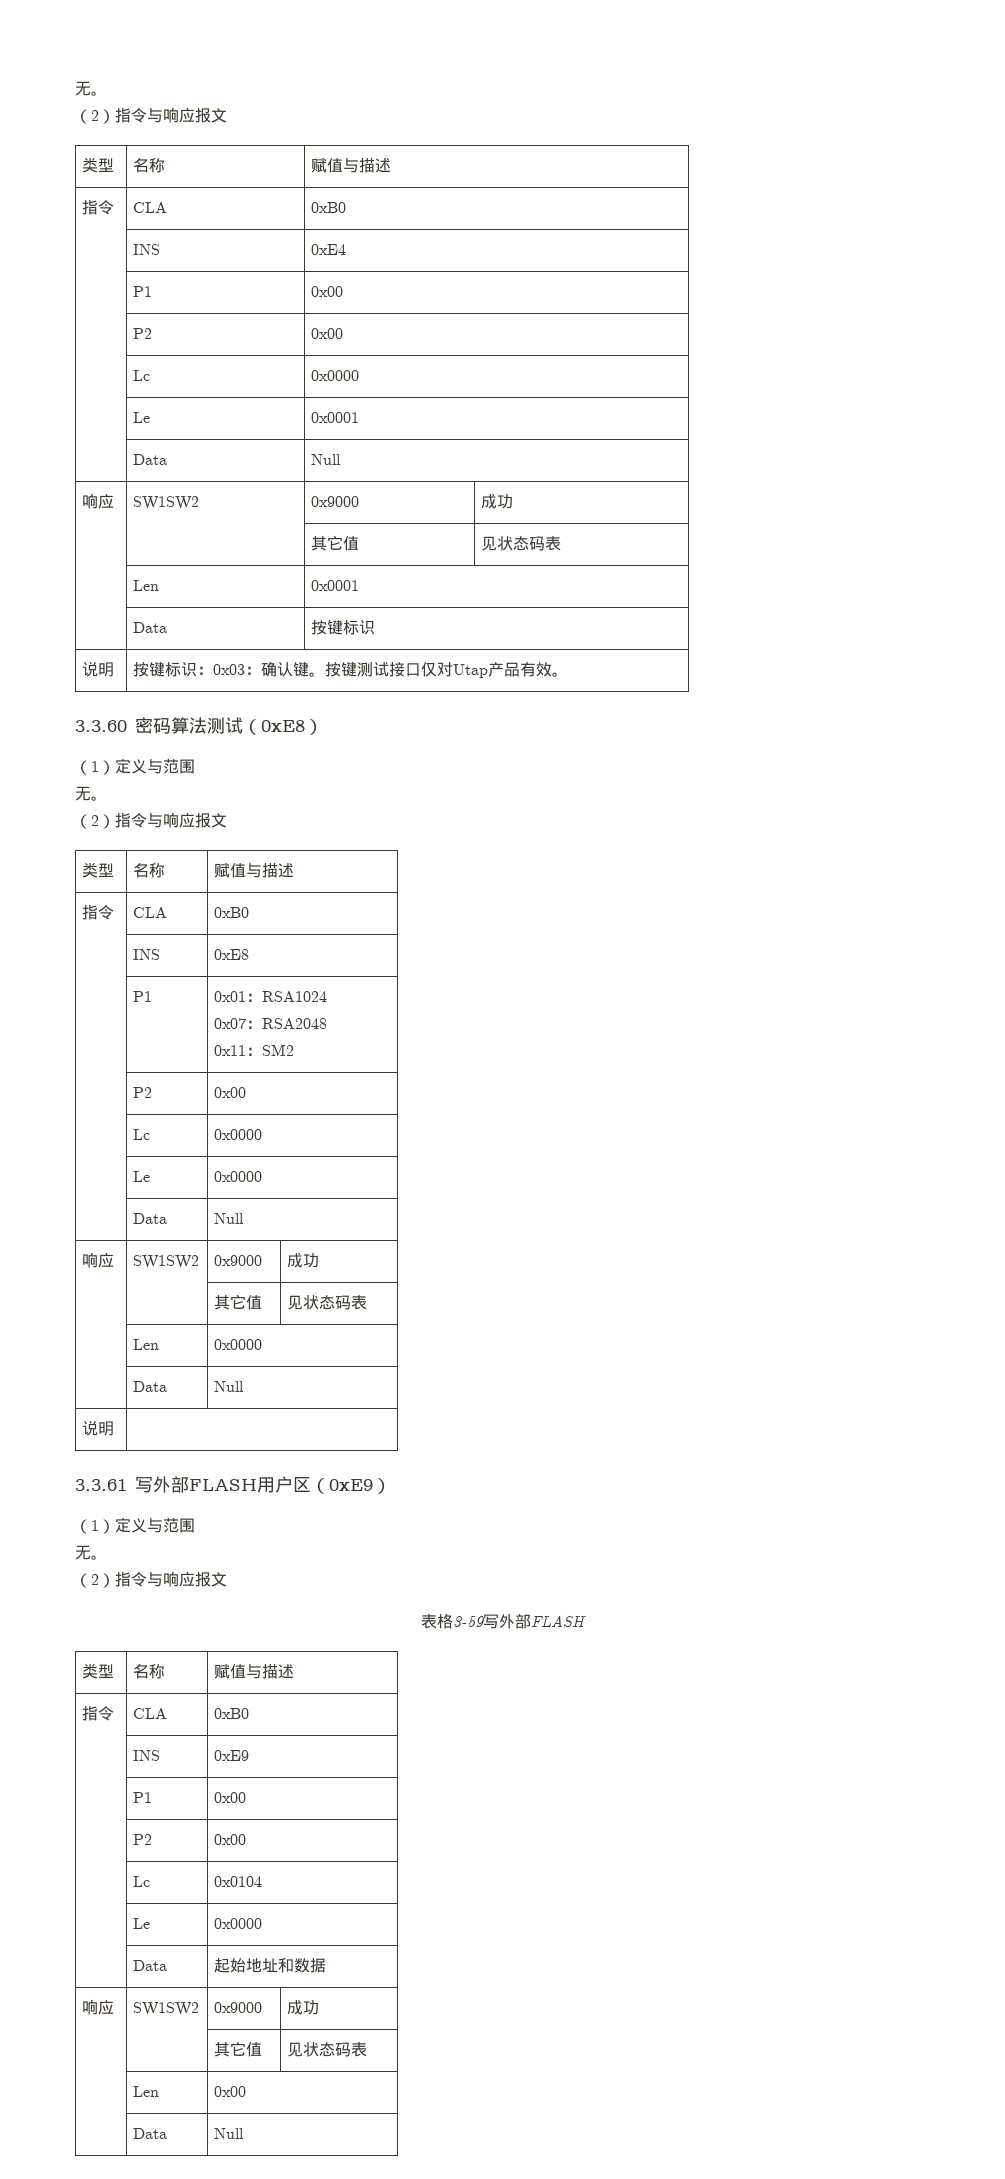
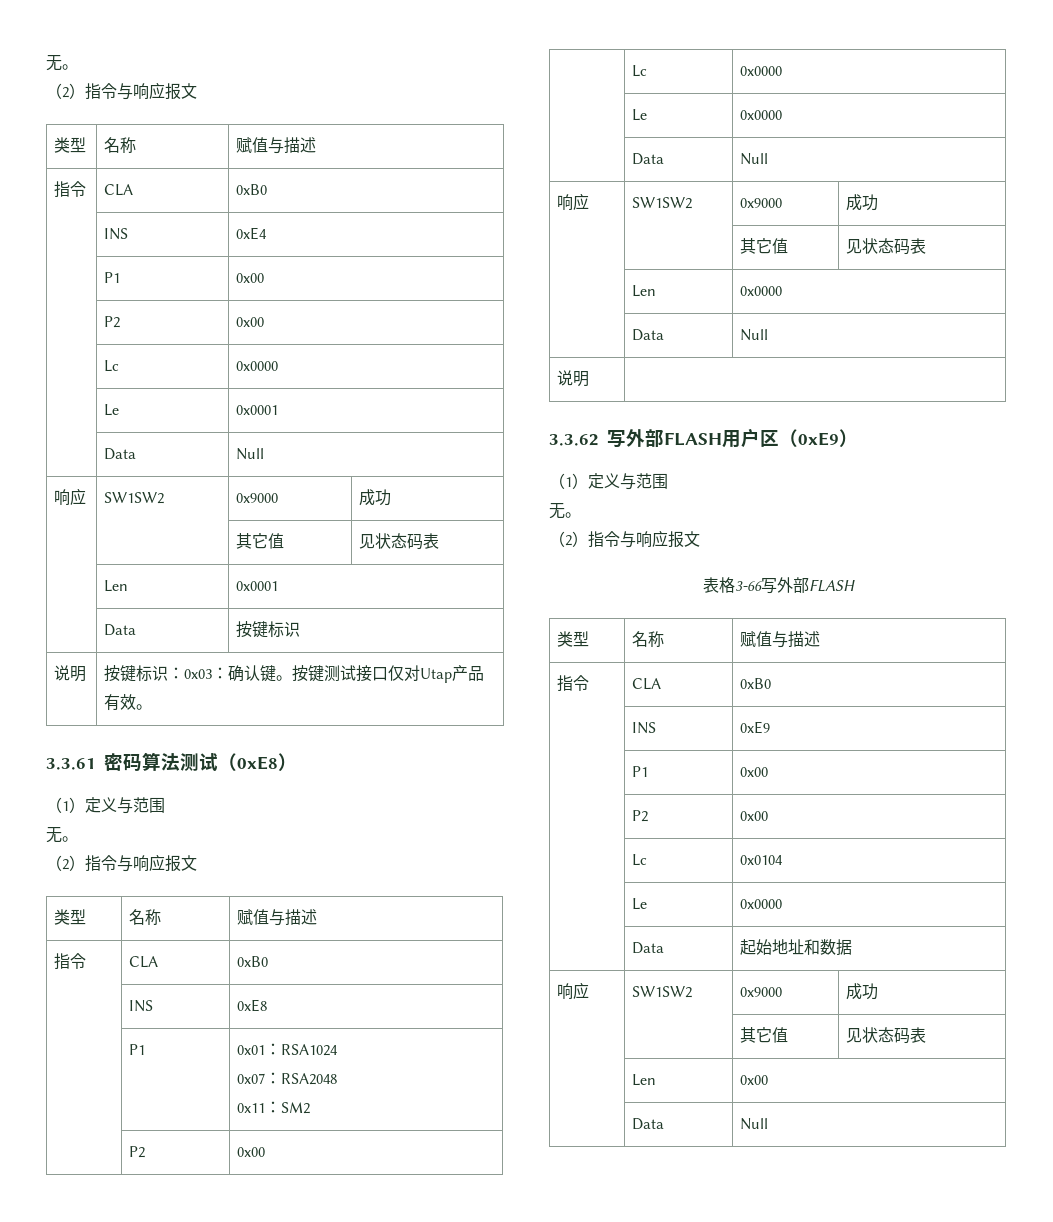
[75,720,127,732] 3.3.60 -> [46,758,96,770] 3.3.61
[75,1479,127,1491] 3.3.61 -> [549,434,599,446] 3.3.62
[453,1616,484,1627] 3-59 -> [734,581,762,591] 3-66

